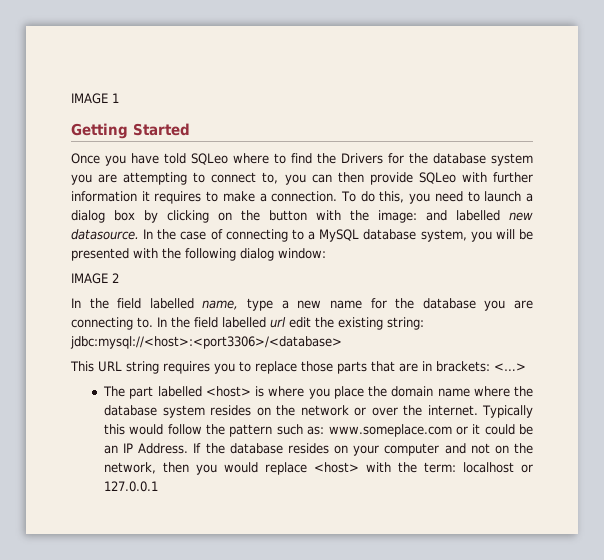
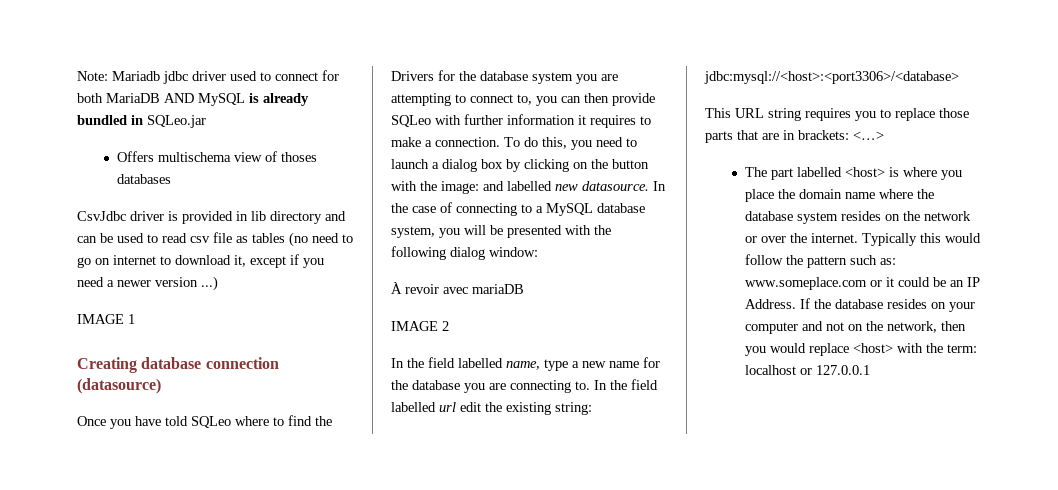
[71,93,119,104] [71,123,190,139] IMAGE 1 // Getting Started -> [77,70,339,84] [77,93,309,106] [77,115,206,128] [117,151,318,162] [117,174,172,184] [77,211,346,224] [77,232,353,247] [77,254,324,268] [77,276,218,291] [77,314,135,324] [77,357,279,373] [77,378,161,394] Note: Mariadb jdbc driver used to connect for both MariaDB AND MySQL is already bundled in SQLeo.jar // Offers multischema view of thoses databases // CsvJdbc driver is provided in lib directory and can be used to read csv file as tables (no need to go on internet to download it, except if you need a newer version ...) // IMAGE 1 // Creating database connection (datasource)
(326, 253) none -> [391,282,524,294] // À revoir avec mariaDB

